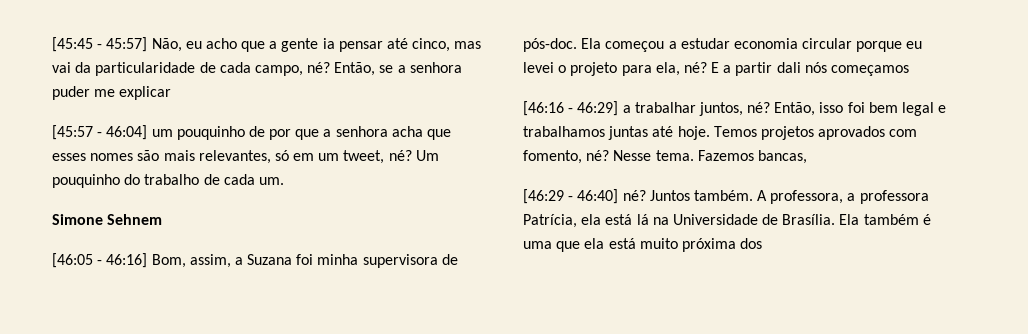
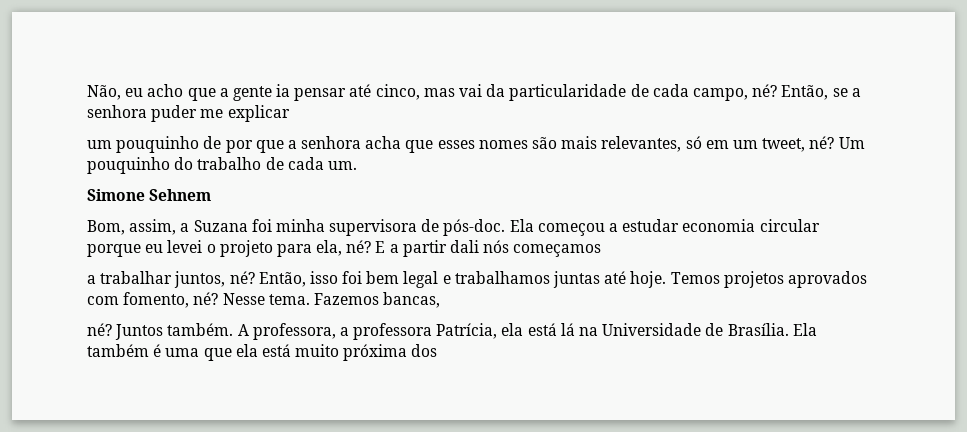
[52,37,148,52] [45:45 - 45:57] -> (87, 92) none
[52,125,148,140] [45:57 - 46:04] -> (290, 113) none
[52,253,148,268] [46:05 - 46:16] -> (212, 195) none
[523,101,619,116] [46:16 - 46:29] -> (602, 250) none
[523,189,619,204] [46:29 - 46:40] -> (441, 300) none

